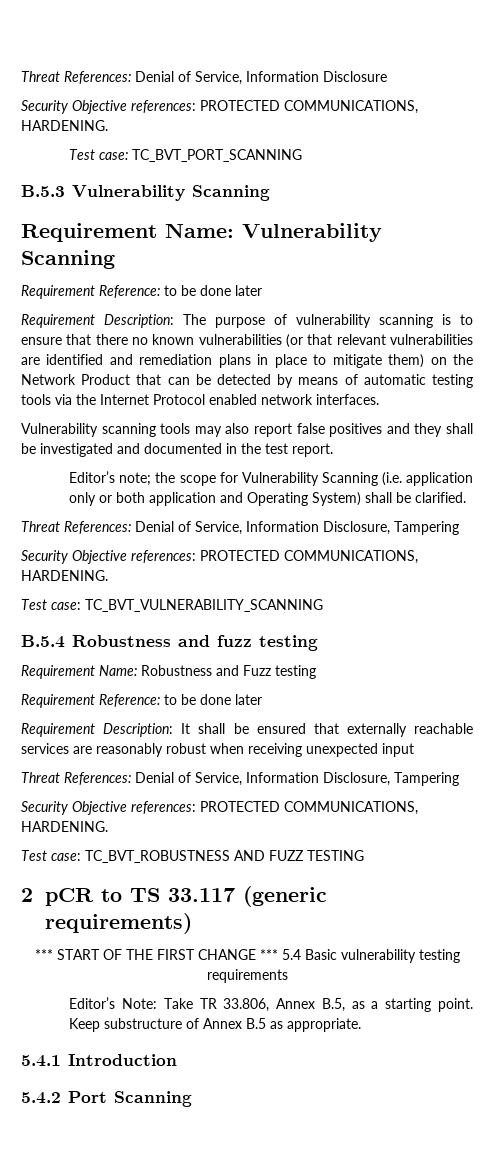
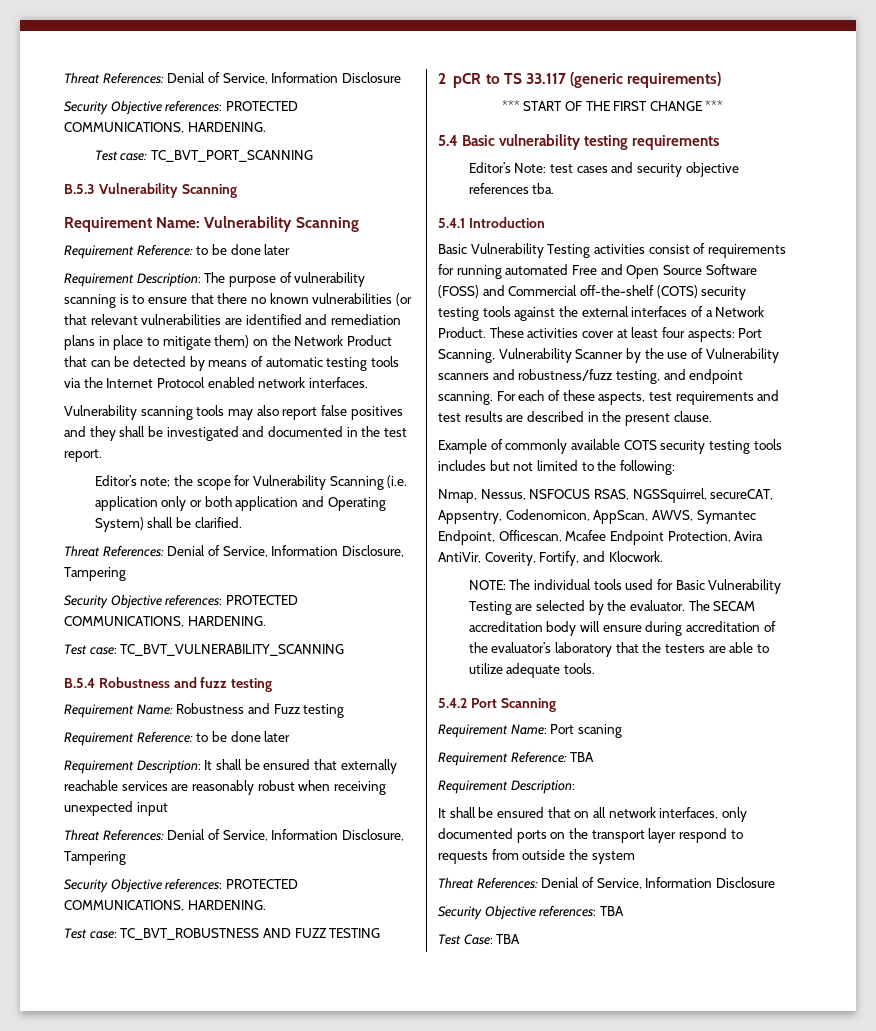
(278, 954) none -> (724, 105) //
[163,998,474,1012] [69,1018,362,1032] [21,1054,177,1067] [21,1091,192,1107] Take TR 33.806, Annex B.5, as a starting point. Keep substructure of Annex B.5 as appropriate. // 5.4.1 Introduction // 5.4.2 Port Scanning -> [550,162,739,177] [468,183,555,194] [438,217,545,228] [438,243,786,258] [438,264,757,279] [438,285,747,300] [438,306,765,321] [438,327,763,342] [438,348,779,363] [438,369,744,384] [438,390,780,405] [438,411,712,426] [438,439,782,454] [438,460,675,475] [438,488,774,503] [438,509,756,524] [438,530,764,545] [438,551,663,566] [468,579,782,594] [468,600,756,615] [468,621,776,636] [468,642,769,657] [468,663,596,678] [438,698,556,712] [438,724,622,738] [438,751,595,766] [438,780,575,794] [438,807,747,822] [438,828,743,843] [438,849,635,864] [438,877,775,889] [438,905,624,920] [438,934,521,945] test cases and security objective references tba. // 5.4.1 Introduction // Basic Vulnerability Testing activities consist of requirements for running automated Free and Open Source Software (FOSS) and Commercial off-the-shelf (COTS) security testing tools against the external interfaces of a Network Product. These activities cover at least four aspects: Port Scanning, Vulnerability Scanner by the use of Vulnerability scanners and robustness/fuzz testing, and endpoint scanning. For each of these aspects, test requirements and test results are described in the present clause. // Example of commonly available COTS security testing tools includes but not limited to the following: // Nmap, Nessus, NSFOCUS RSAS, NGSSquirrel, secureCAT, Appsentry, Codenomicon, AppScan, AWVS, Symantec Endpoint, Officescan, Mcafee Endpoint Protection, Avira AntiVir, Coverity, Fortify, and Klocwork. // NOTE: The individual tools used for Basic Vulnerability Testing are selected by the evaluator. The SECAM accreditation body will ensure during accreditation of the evaluator’s laboratory that the testers are able to utilize adequate tools. // 5.4.2 Port Scanning // Requirement Name: Port scaning // Requirement Reference: TBA // Requirement Description: // It shall be ensured that on all network interfaces, only documented ports on the transport layer respond to requests from outside the system // Threat References: Denial of Service, Information Disclosure // Security Objective references: TBA // Test Case: TBA

